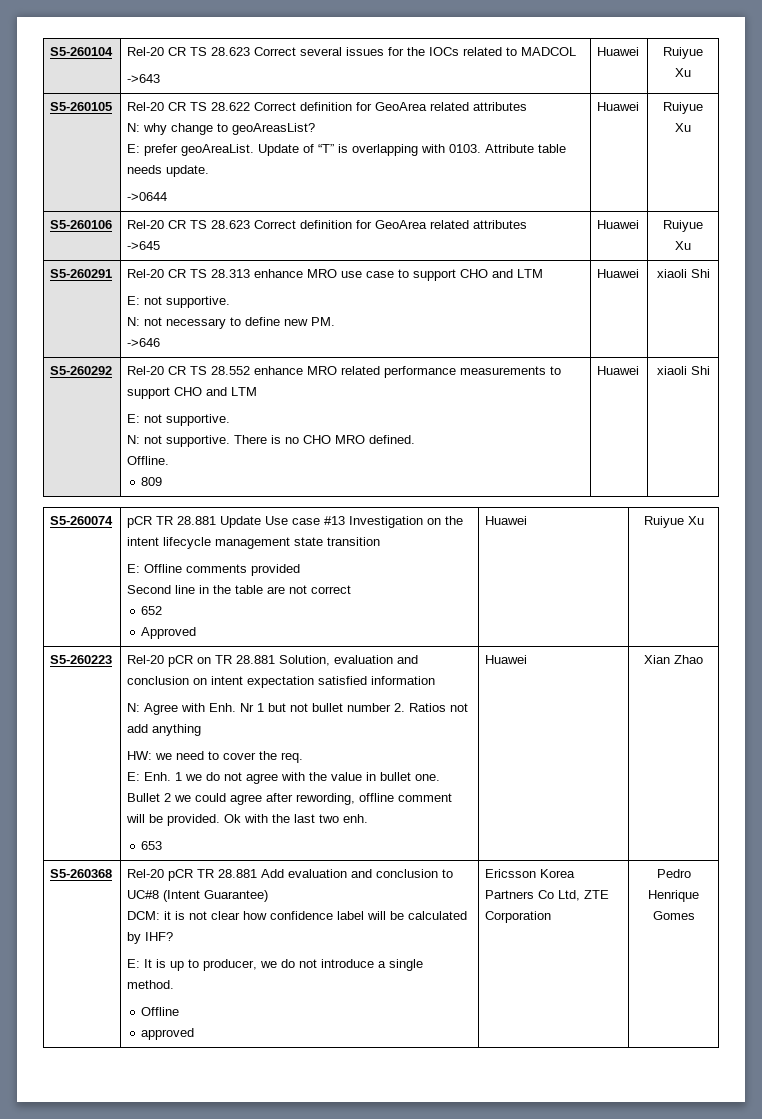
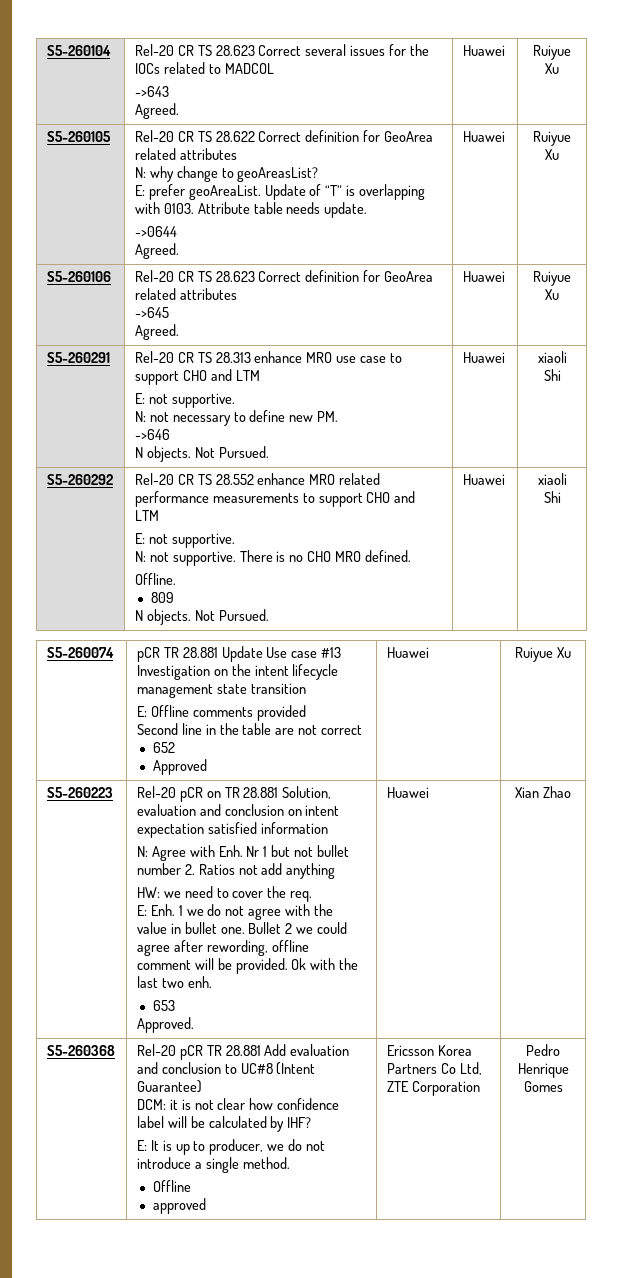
(161, 78) none -> [134,103,179,119] // Agreed.
(168, 196) none -> [134,243,179,259] // Agreed.
(161, 245) none -> [134,324,179,340] // Agreed.
(161, 342) none -> [134,446,269,462] // N objects. Not Pursued.
(163, 481) none -> [134,609,269,625] // N objects. Not Pursued.
(163, 845) none -> [136,1017,194,1033] // Approved.

